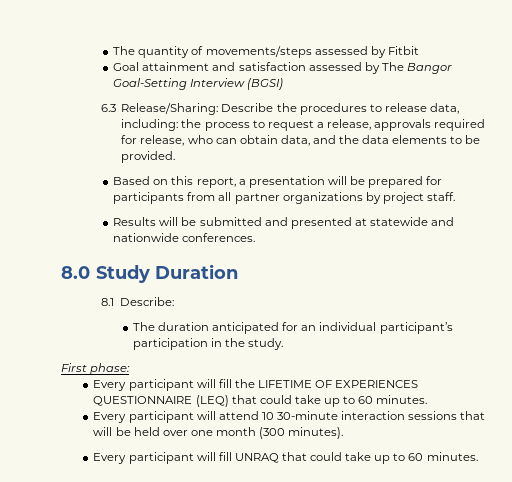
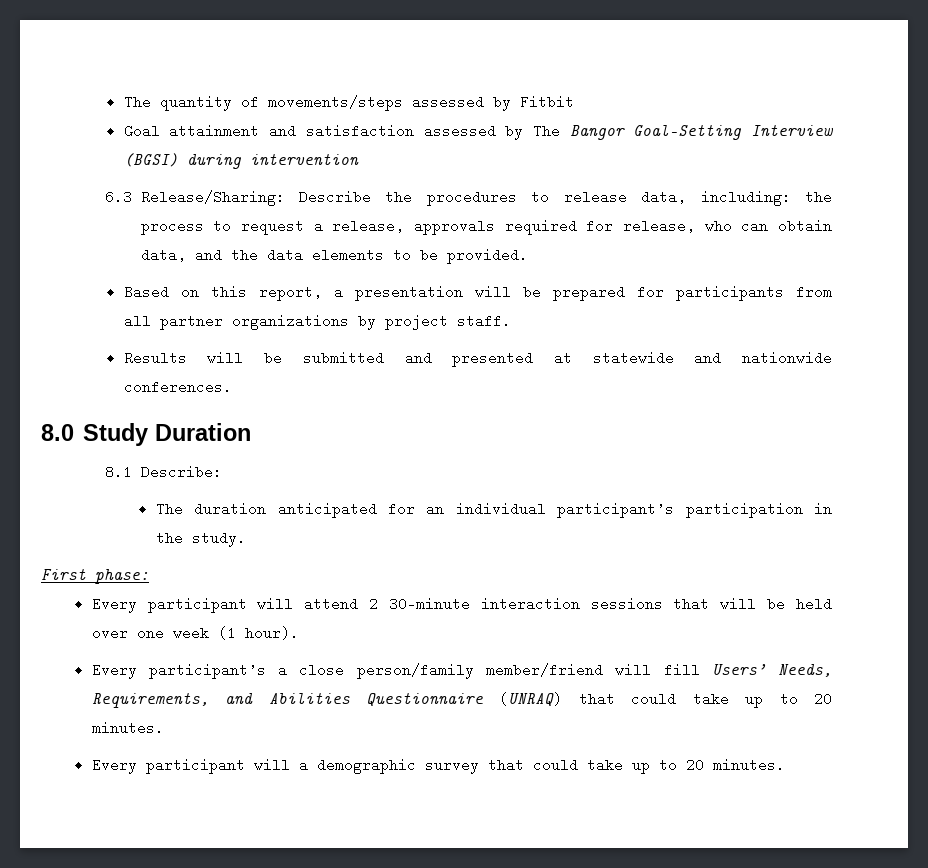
(284, 84) none -> [186,153,359,169] during intervention
[93,379,419,391] [93,395,428,407] // Every participant will fill the LIFETIME OF EXPERIENCES QUESTIONNAIRE (LEQ) that could take up to 60 minutes. -> (149, 576) none
[261,412,274,420] 10 -> [369,597,379,611] 2
[215,427,344,439] [93,452,478,464] month (300 minutes). // Every participant will fill UNRAQ that could take up to 60 minutes. -> [172,626,299,640] [91,663,832,679] [91,692,833,708] [91,721,164,735] [91,758,785,774] week (1 hour). // Every participant’s a close person/family member/friend will fill Users’ Needs, Requirements, and Abilities Questionnaire (UNRAQ) that could take up to 20 minutes. // Every participant will a demographic survey that could take up to 20 minutes.

